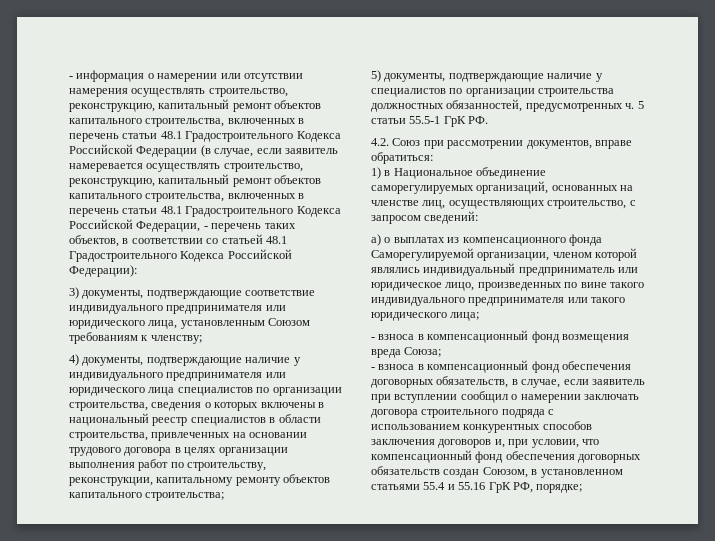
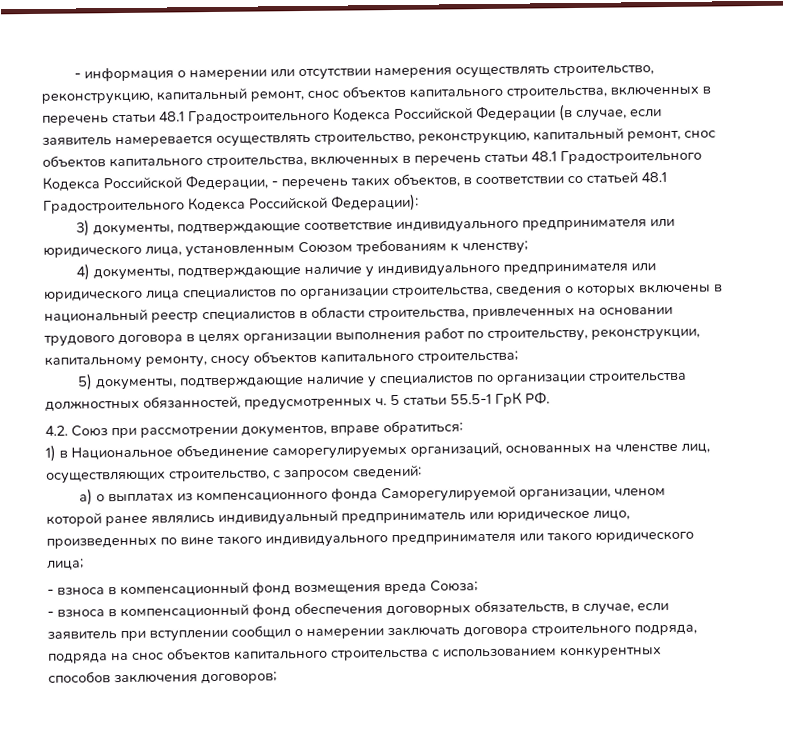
[232,103,272,112] ремонт -> [250,90,339,102] ремонт, снос
[232,178,272,187] ремонт -> [627,130,716,142] ремонт, снос
[235,477,281,486] ремонту -> [145,355,250,368] ремонту, сносу
(638, 254) none -> [105,515,148,527] ранее
[501,409,545,418] подряда -> [634,624,697,636] [48,647,429,664] подряда, подряда на снос объектов капитального строительства
[438,439,599,448] [371,450,642,463] [371,466,623,478] [371,482,583,493] договоров и, при условии, что компенсационный фонд обеспечения договорных обязательств создан Союзом, в установленном статьями 55.4 и 55.16 ГрК РФ, порядке; -> [201,671,277,685] договоров;

